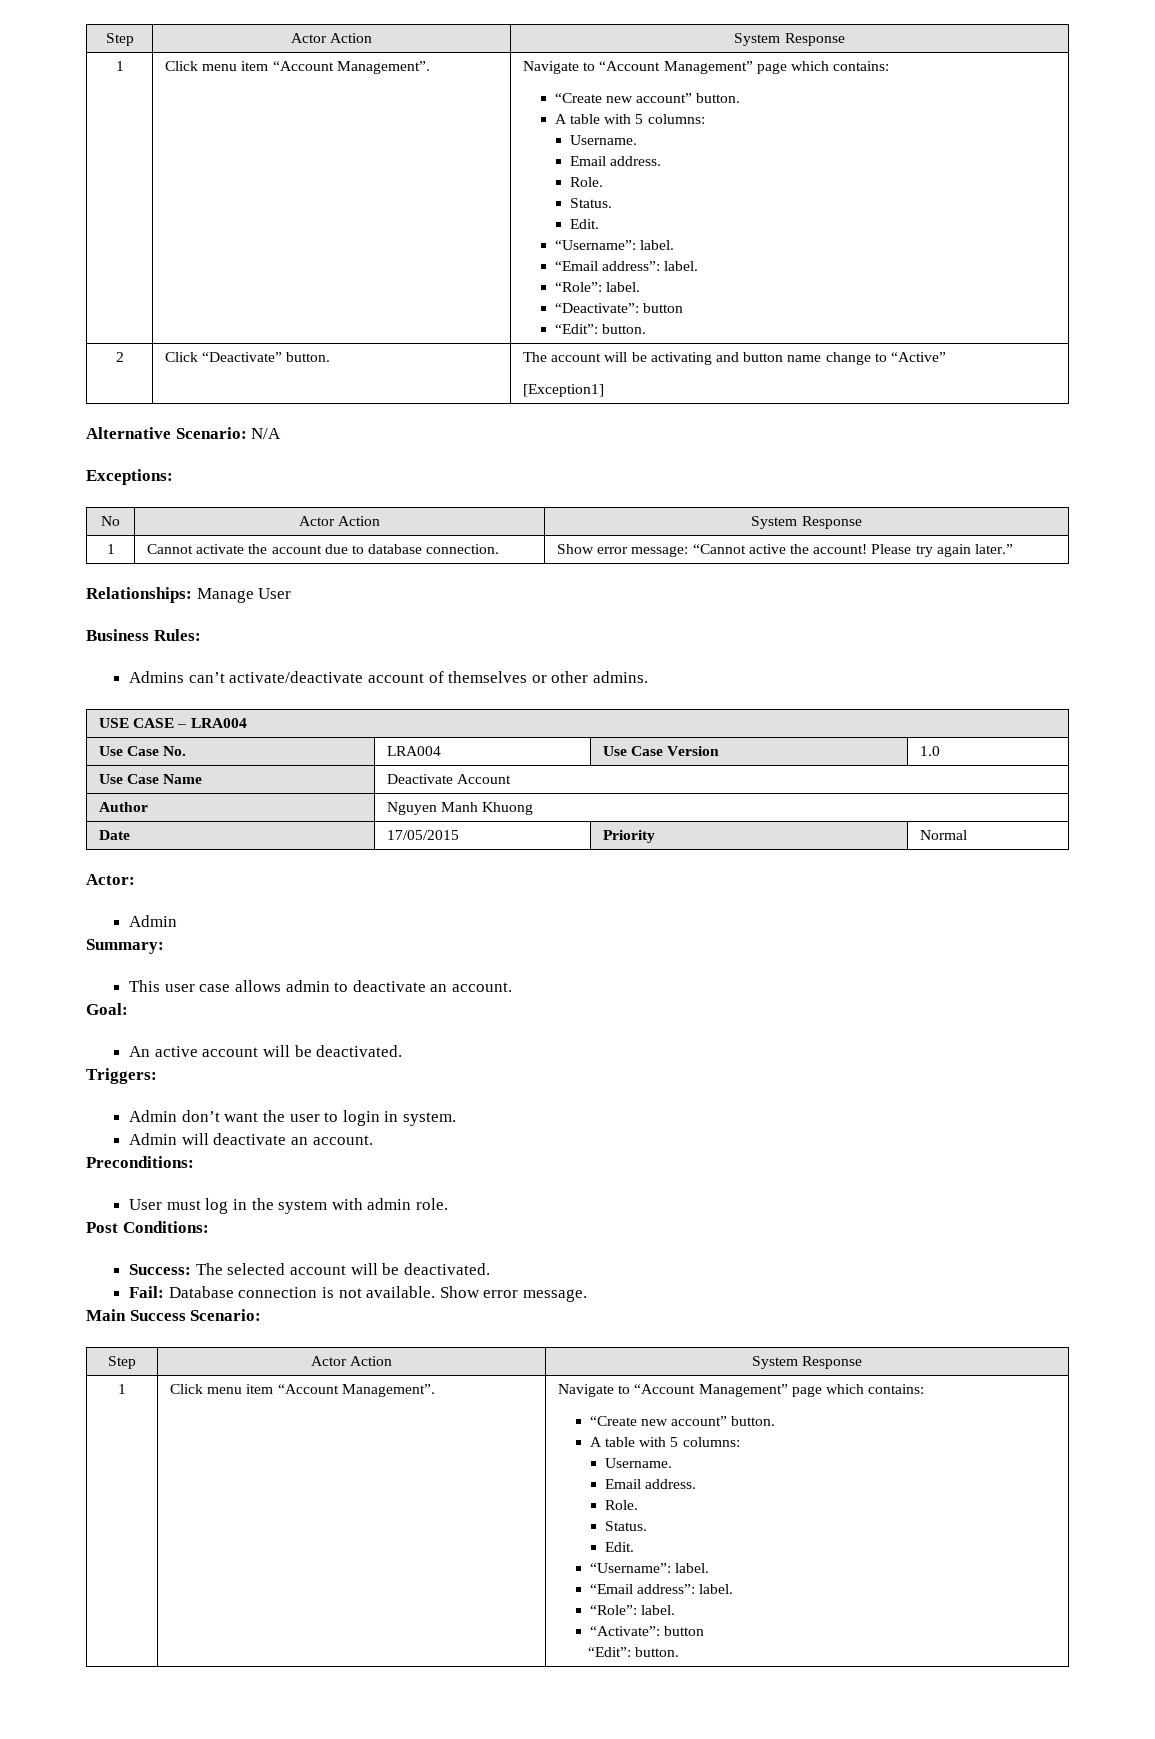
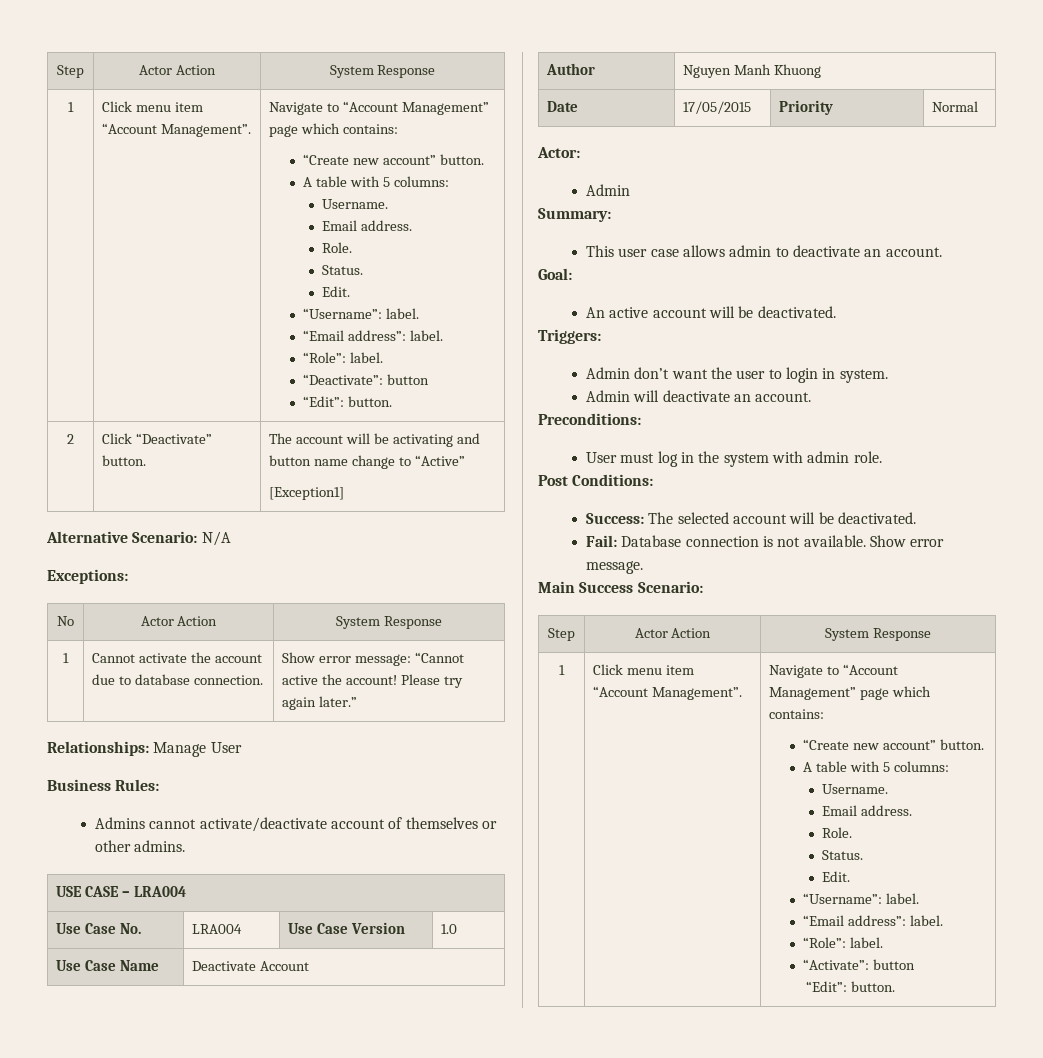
[188,672,225,683] can’t -> [149,819,197,829] cannot

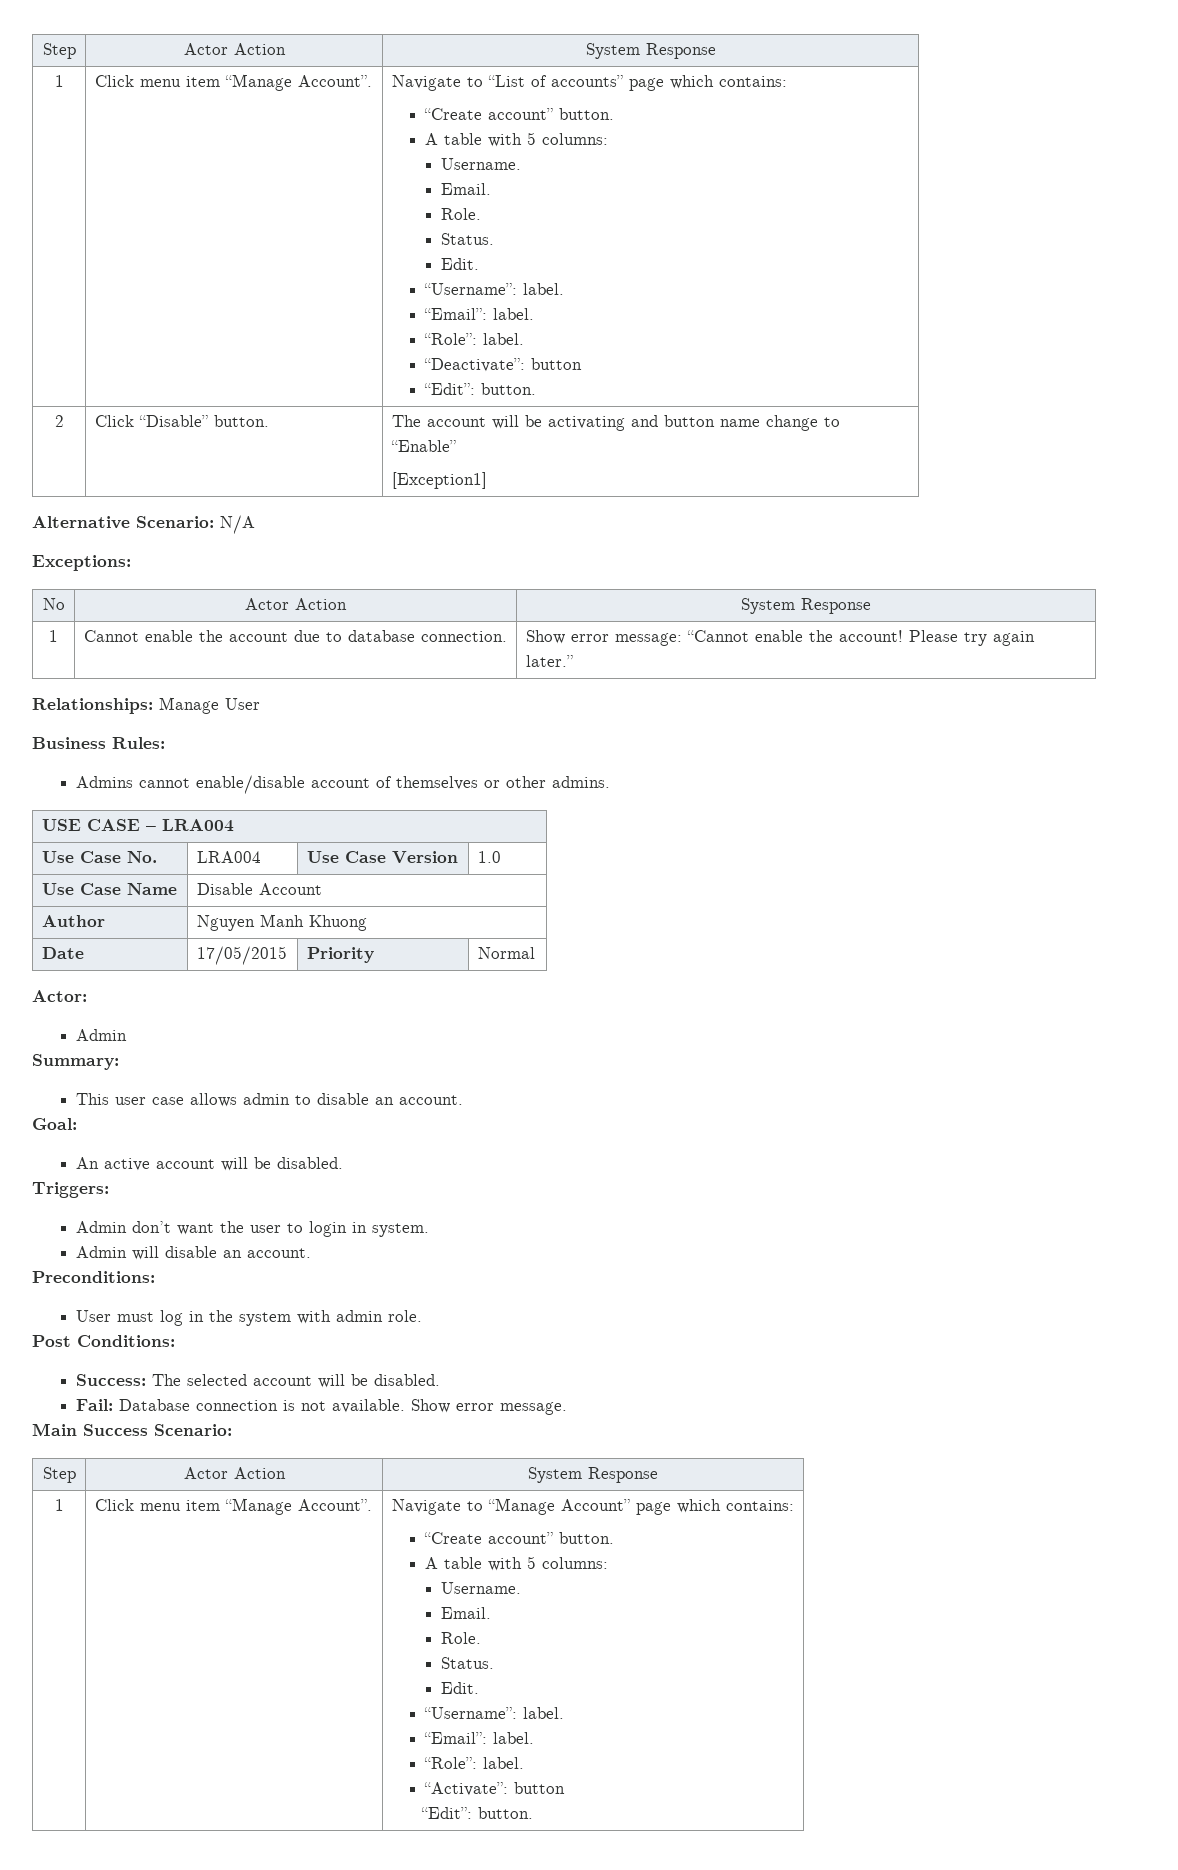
[57,65,84,78] [139,65,216,75] [329,65,436,78] [68,102,74,112] [102,101,203,112] [102,123,252,137] [269,101,489,115] [269,123,398,137] [303,154,485,165] [303,176,449,187] [321,199,388,209] [321,220,412,231] [321,242,352,253] [321,265,363,275] [321,286,350,297] [303,308,420,319] [303,330,407,341] Step | Actor Action | System Response // 1 | Click menu item “Account Management”. | Navigate to “Account Management” page which contains: // “Create new account” button. // A table with 5 columns: // Username. // Email address. // Role. // Status. // Edit. // “Username”: label. // “Email address”: -> [42,43,76,59] [183,43,286,55] [585,43,716,59] [54,75,64,87] [94,74,372,91] [391,75,787,91] [424,108,615,120] [425,132,609,147] [440,158,521,170] [440,183,491,195] [440,208,481,220] [440,233,494,245] [440,258,479,270] [424,283,565,295] [424,308,488,320] Step | Actor Action | System Response // 1 | Click menu item “Manage Account”. | Navigate to “List of accounts” page which contains: // “Create account” button. // A table with 5 columns: // Username. // Email. // Role. // Status. // Edit. // “Username”: label. // “Email”:
[136,433,213,444] “Deactivate” -> [138,415,208,427] “Disable”
[414,455,465,466] “Active” -> [390,440,456,452] “Enable”
[139,653,188,663] activate -> [144,630,193,642] enable
[282,675,319,685] active -> [754,630,803,642] enable
[199,817,327,832] activate/deactivate -> [195,775,305,794] enable/disable
[192,961,257,971] Deactivate -> [196,883,253,895] Disable
[792,245,860,257] deactivate -> [316,1093,369,1105] disable
[757,306,836,318] deactivated. -> [276,1157,343,1169] disabled.
[662,390,730,402] deactivate -> [164,1246,217,1258] disable
[837,512,916,524] deactivated. -> [373,1374,440,1386] disabled.
[593,686,743,700] [769,664,898,678] [769,686,931,700] [769,709,825,719] [803,739,985,750] [803,761,949,772] [821,784,888,794] [821,805,912,816] [821,827,852,838] [821,850,863,860] [821,871,850,882] [803,893,920,904] [803,915,907,926] “Account Management”. | Navigate to “Account Management” page which contains: // “Create new account” button. // A table with 5 columns: // Username. // Email address. // Role. // Status. // Edit. // “Username”: label. // “Email address”: -> [224,1498,372,1515] [391,1498,794,1515] [424,1532,615,1544] [425,1556,609,1571] [440,1582,521,1594] [440,1607,491,1619] [440,1632,481,1644] [440,1657,494,1669] [440,1682,479,1694] [424,1707,565,1719] [424,1732,488,1744] “Manage Account”. | Navigate to “Manage Account” page which contains: // “Create account” button. // A table with 5 columns: // Username. // Email. // Role. // Status. // Edit. // “Username”: label. // “Email”:

